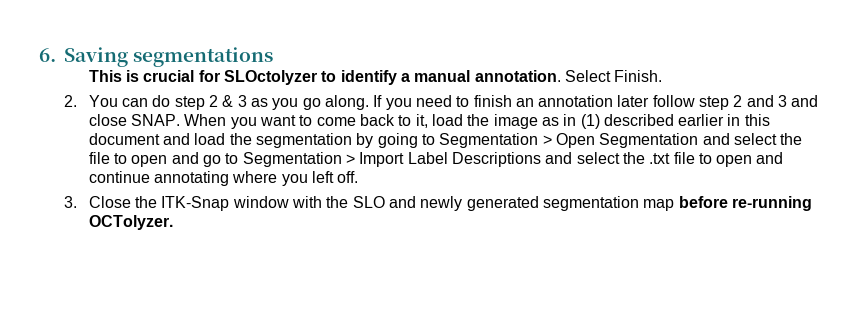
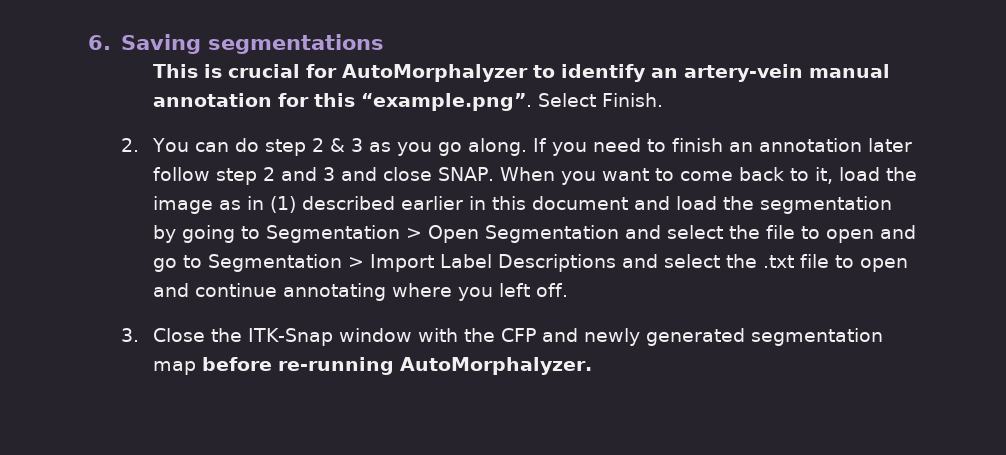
[223,70,317,85] SLOctolyzer -> [342,64,529,82] AutoMorphalyzer
[400,70,561,82] a manual annotation. -> [651,64,891,82] [153,93,533,111] an artery-vein manual annotation for this “example.png”.
[352,196,385,208] SLO -> [501,328,537,342] CFP
[88,215,173,230] OCTolyzer. -> [400,357,593,375] AutoMorphalyzer.

